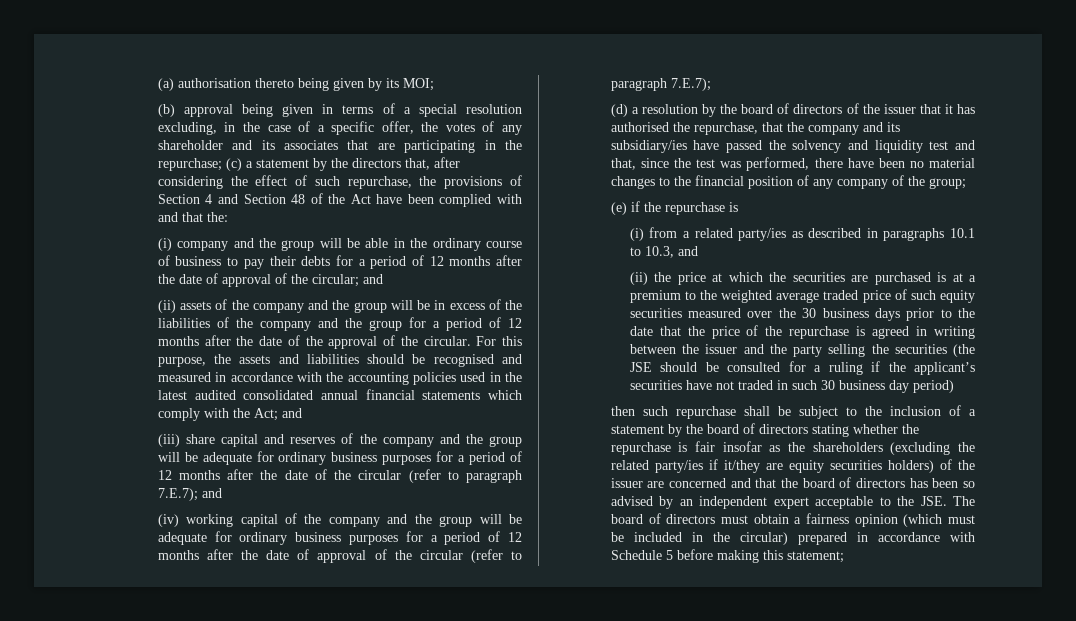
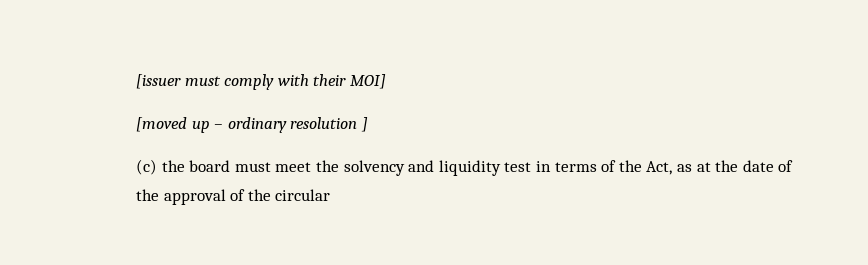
[157,78,434,91] [157,103,522,117] [157,121,522,135] [157,140,522,153] [157,157,460,171] [157,175,522,189] [157,193,522,207] [157,212,228,222] [157,238,522,251] [157,255,523,269] [157,273,383,287] [157,299,522,313] [157,317,522,331] [157,335,231,346] (a) authorisation thereto being given by its MOI; // (b) approval being given in terms of a special resolution excluding, in the case of a specific offer, the votes of any shareholder and its associates that are participating in the repurchase; (c) a statement by the directors that, after considering the effect of such repurchase, the provisions of Section 4 and Section 48 of the Act have been complied with and that the: // (i) company and the group will be able in the ordinary course of business to pay their debts for a period of 12 months after the date of approval of the circular; and // (ii) assets of the company and the group will be in excess of the liabilities of the company and the group for a period of 12 months after -> [136,74,387,90] [136,117,369,133] [136,159,711,176] [issuer must comply with their MOI] // [moved up – ordinary resolution ] // (c) the board must meet the solvency and liquidity test in terms of the Act, as at
[423,336,522,346] [157,354,522,367] [157,372,522,385] [157,389,522,400] [157,408,302,421] [157,433,522,447] [157,451,522,465] [157,469,522,483] [157,488,222,501] [157,513,522,527] [157,531,522,545] [157,549,523,563] [610,78,711,91] [610,103,975,117] [610,122,900,135] [610,140,975,153] [610,157,975,171] [610,175,966,189] [610,201,738,215] [629,227,975,241] [629,246,698,258] [629,272,977,285] [629,289,975,303] [629,308,975,321] [629,325,975,339] [629,344,976,357] [629,361,975,375] [629,380,954,393] [610,405,976,419] [610,423,919,437] [610,441,975,455] [610,459,975,473] [610,477,976,488] [610,496,975,509] [610,513,975,527] [610,532,975,545] [610,549,844,563] circular. For this purpose, the assets and liabilities should be recognised and measured in accordance with the accounting policies used in the latest audited consolidated annual financial statements which comply with the Act; and // (iii) share capital and reserves of the company and the group will be adequate for ordinary business purposes for a period of 12 months after the date of the circular (refer to paragraph 7.E.7); and // (iv) working capital of the company and the group will be adequate for ordinary business purposes for a period of 12 months after the date of approval of the circular (refer to paragraph 7.E.7); // (d) a resolution by the board of directors of the issuer that it has authorised the repurchase, that the company and its subsidiary/ies have passed the solvency and liquidity test and that, since the test was performed, there have been no material changes to the financial position of any company of the group; // (e) if the repurchase is // (i) from a related party/ies as described in paragraphs 10.1 to 10.3, and // (ii) the price at which the securities are purchased is at a premium to the weighted average traded price of such equity securities measured over the 30 business days prior to the date that the price of the repurchase is agreed in writing between the issuer and the party selling the securities (the JSE should be consulted for a ruling if the applicant’s securities have not traded in such 30 business day period) // then such repurchase shall be subject to the inclusion of a statement by the board of directors stating whether the repurchase is fair insofar as the shareholders (excluding the related party/ies if it/they are equity securities holders) of the issuer are concerned and that the board of directors has been so advised by an independent expert acceptable to the JSE. The board of directors must obtain a fairness opinion (which must be included in the circular) prepared in accordance with Schedule 5 before making this statement; -> [275,189,331,201] circular

